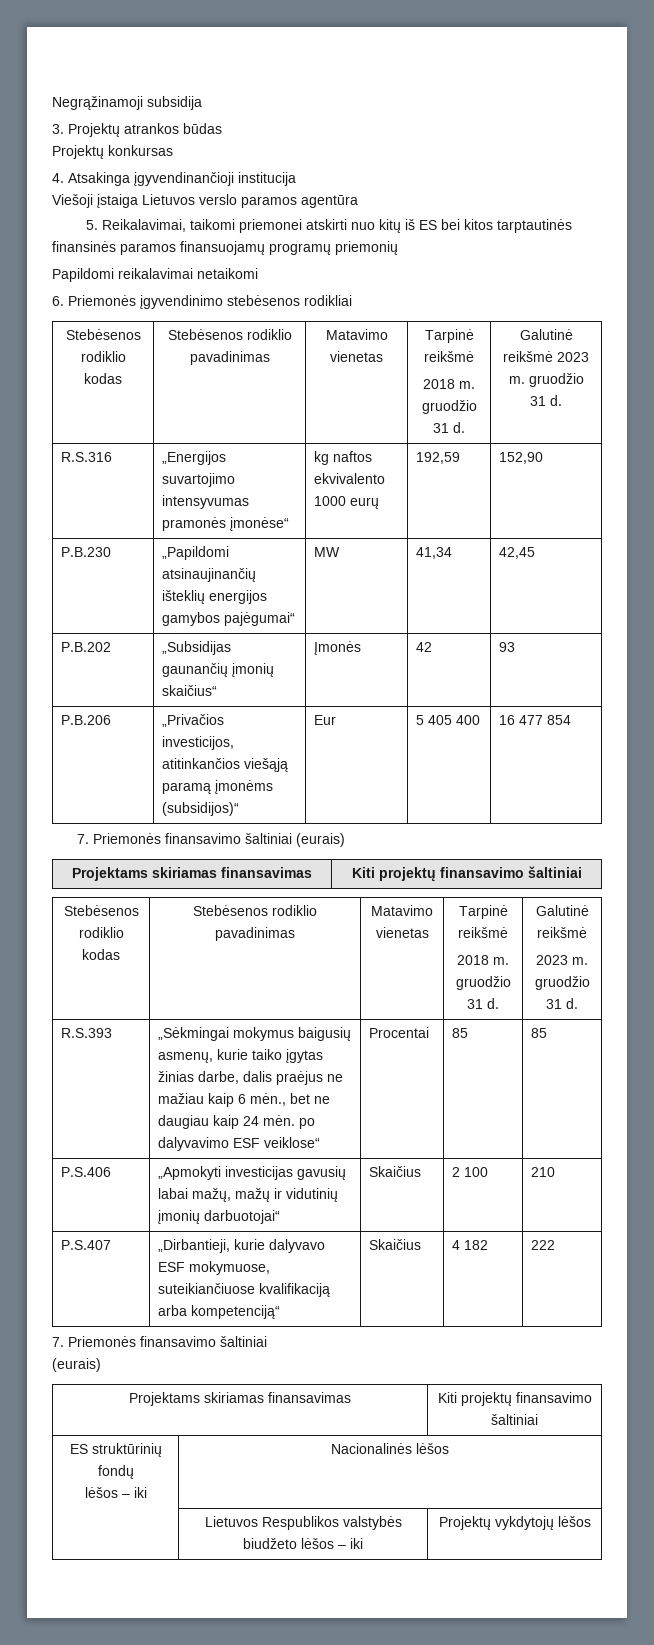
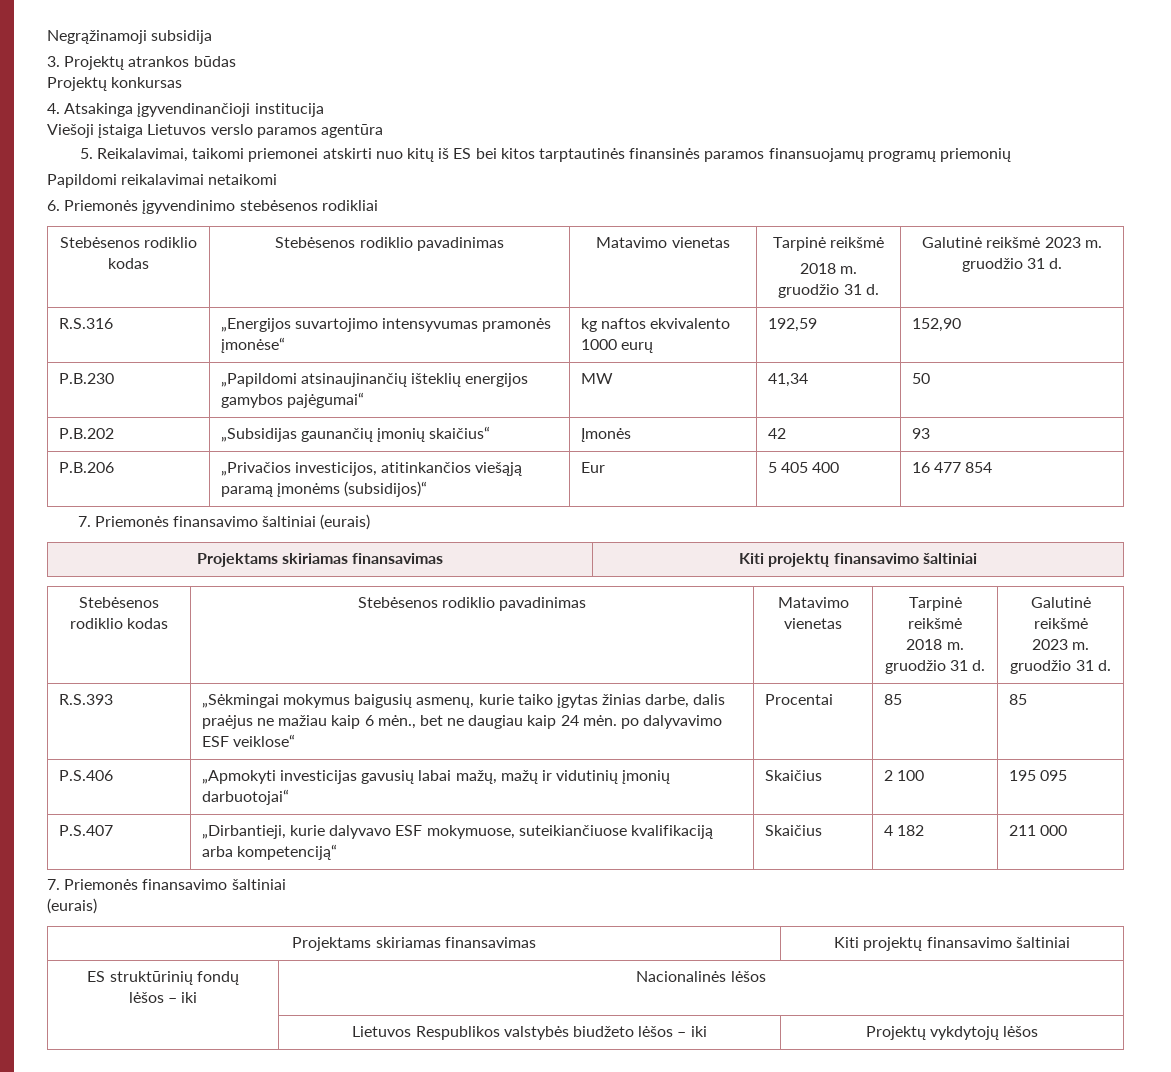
[498,547,535,559] 42,45 -> [911,373,930,384] 50
[530,1167,555,1177] 210 -> [1008,770,1067,781] 195 095
[530,1240,555,1250] 222 -> [1008,825,1067,836] 211 000

